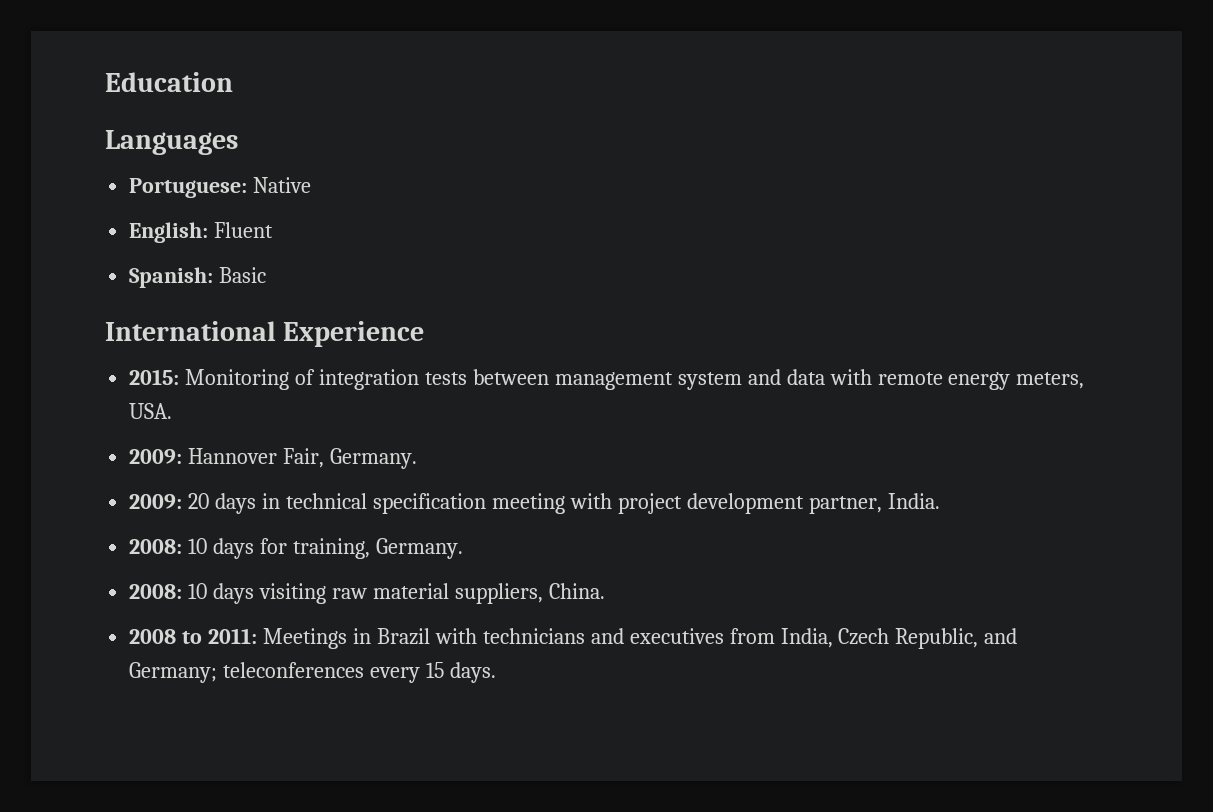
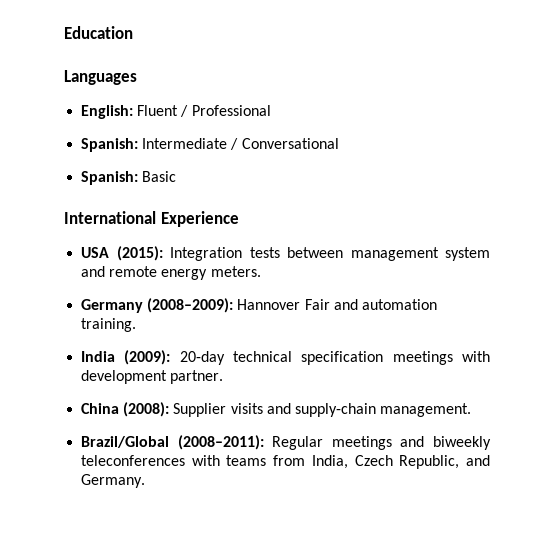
[129,177,312,198] // Portuguese: Native -> (137, 77) none
(274, 230) none -> [180,105,271,117] [81,138,339,152] / Professional // Spanish: Intermediate / Conversational
[129,369,420,390] 2015: Monitoring of integration -> [81,246,243,261] USA (2015): Integration
[786,369,1085,390] [129,403,173,419] [129,448,418,469] [129,493,940,514] [129,538,463,559] [129,583,605,604] [129,628,724,649] data with remote energy meters, USA. // 2009: Hannover Fair, Germany. // 2009: 20 days in technical specification meeting with project development partner, India. // 2008: 10 days for training, Germany. // 2008: 10 days visiting raw material suppliers, China. // 2008 to 2011: Meetings in Brazil with technicians and executives -> [109,266,261,280] [81,298,437,313] [81,318,137,332] [81,350,490,365] [81,370,224,384] [81,402,472,417] [81,435,491,450] [81,455,267,466] remote energy meters. // Germany (2008–2009): Hannover Fair and automation training. // India (2009): 20‑day technical specification meetings with development partner. // China (2008): Supplier visits and supply‑chain management. // Brazil/Global (2008–2011): Regular meetings and biweekly teleconferences with teams
[129,662,496,683] Germany; teleconferences every 15 days. -> [81,474,146,488] Germany.

